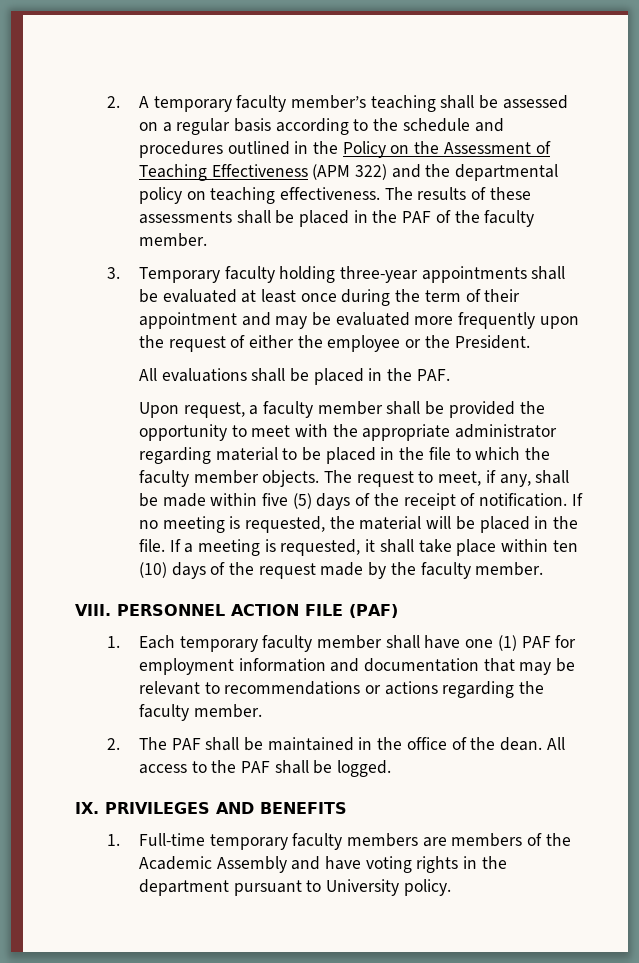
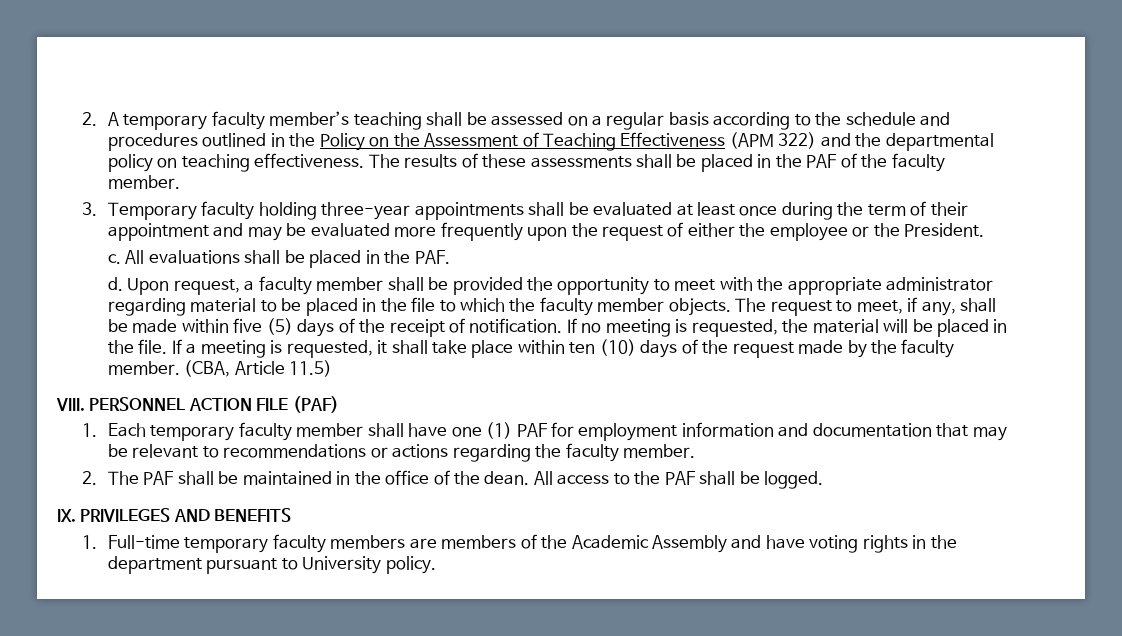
(530, 342) none -> [107,254,121,264] c.
(450, 375) none -> [107,277,123,291] d.
(544, 569) none -> [184,360,333,377] (CBA, Article 11.5)

